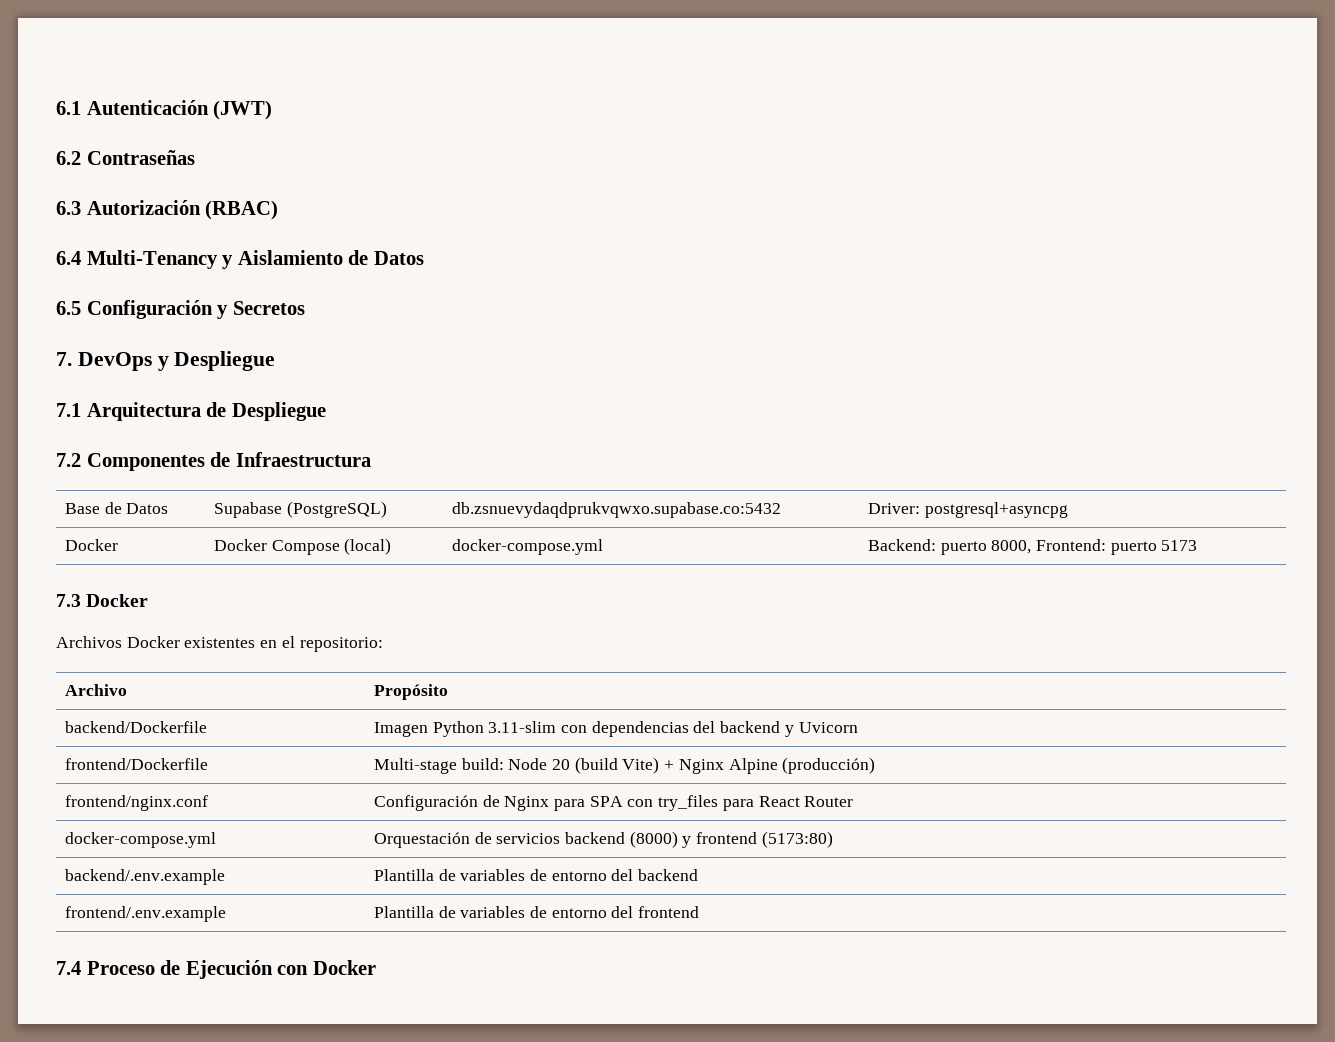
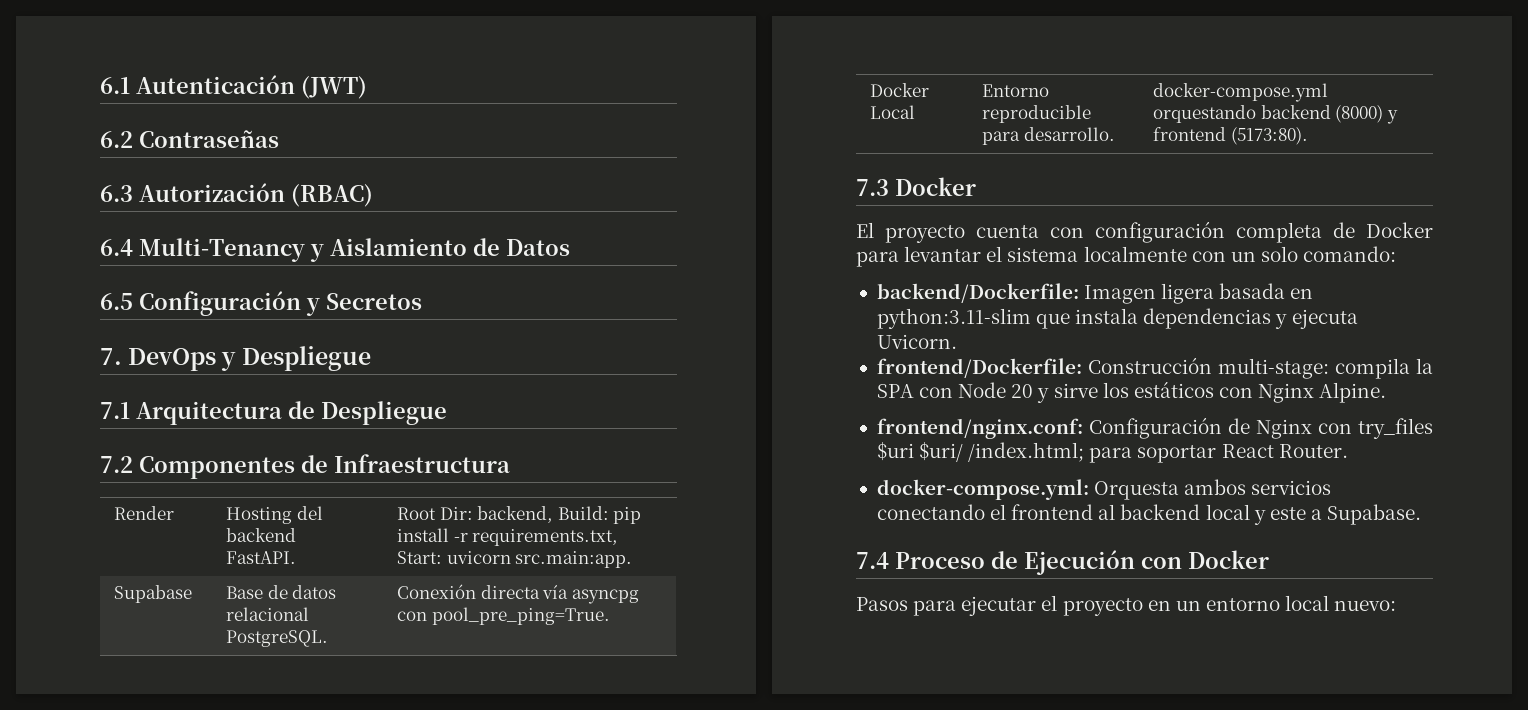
[64,502,169,514] [213,501,387,518] [451,502,781,518] [867,502,1068,518] [64,539,118,551] [213,538,392,555] [451,539,603,555] [867,539,1198,555] [56,594,149,607] [56,636,383,652] [64,684,127,696] [373,684,448,700] [64,721,207,733] [373,721,858,737] [64,758,208,770] [373,757,876,774] [64,795,208,811] [373,795,854,811] [64,832,216,848] [373,831,833,848] [64,869,225,885] [373,869,699,881] [64,906,226,922] [373,906,700,918] Base de Datos | Supabase (PostgreSQL) | db.zsnuevydaqdprukvqwxo.supabase.co:5432 | Driver: postgresql+asyncpg // Docker | Docker Compose (local) | docker-compose.yml | Backend: puerto 8000, Frontend: puerto 5173 // 7.3 Docker // Archivos Docker existentes en el repositorio: // Archivo | Propósito // backend/Dockerfile | Imagen Python 3.11-slim con dependencias del backend y Uvicorn // frontend/Dockerfile | Multi-stage build: Node 20 (build Vite) + Nginx Alpine (producción) // frontend/nginx.conf | Configuración de Nginx para SPA con try_files para React Router // docker-compose.yml | Orquestación de servicios backend (8000) y frontend (5173:80) // backend/.env.example | Plantilla de variables de entorno del backend // frontend/.env.example | Plantilla de variables de entorno del frontend -> [114,506,175,520] [226,506,323,524] [226,528,297,542] [226,551,297,564] [397,506,642,524] [397,528,619,546] [397,551,633,568] [114,585,193,603] [226,585,337,599] [226,607,310,621] [226,630,329,647] [397,584,639,604] [397,607,610,625] [870,83,930,97] [870,105,916,119] [982,84,1050,97] [982,105,1092,123] [982,127,1115,145] [1153,83,1329,102] [1153,105,1398,124] [1153,127,1308,145] [856,177,976,196] [856,221,1433,243] [856,246,1397,267] [876,283,1314,304] [876,308,1358,329] [876,334,957,349] [876,357,1433,379] [876,381,1387,403] [876,417,1433,439] [876,442,1348,463] [876,479,1332,500] [876,504,1422,525] Render | Hosting del backend FastAPI. | Root Dir: backend, Build: pip install -r requirements.txt, Start: uvicorn src.main:app. // Supabase | Base de datos relacional PostgreSQL. | Conexión directa vía asyncpg con pool_pre_ping=True. // Docker Local | Entorno reproducible para desarrollo. | docker-compose.yml orquestando backend (8000) y frontend (5173:80). // 7.3 Docker // El proyecto cuenta con configuración completa de Docker para levantar el sistema localmente con un solo comando: // backend/Dockerfile: Imagen ligera basada en python:3.11-slim que instala dependencias y ejecuta Uvicorn. // frontend/Dockerfile: Construcción multi-stage: compila la SPA con Node 20 y sirve los estáticos con Nginx Alpine. // frontend/nginx.conf: Configuración de Nginx con try_files $uri $uri/ /index.html; para soportar React Router. // docker-compose.yml: Orquesta ambos servicios conectando el frontend al backend local y este a Supabase.
(376, 967) none -> [856,595,1397,616] // Pasos para ejecutar el proyecto en un entorno local nuevo:

